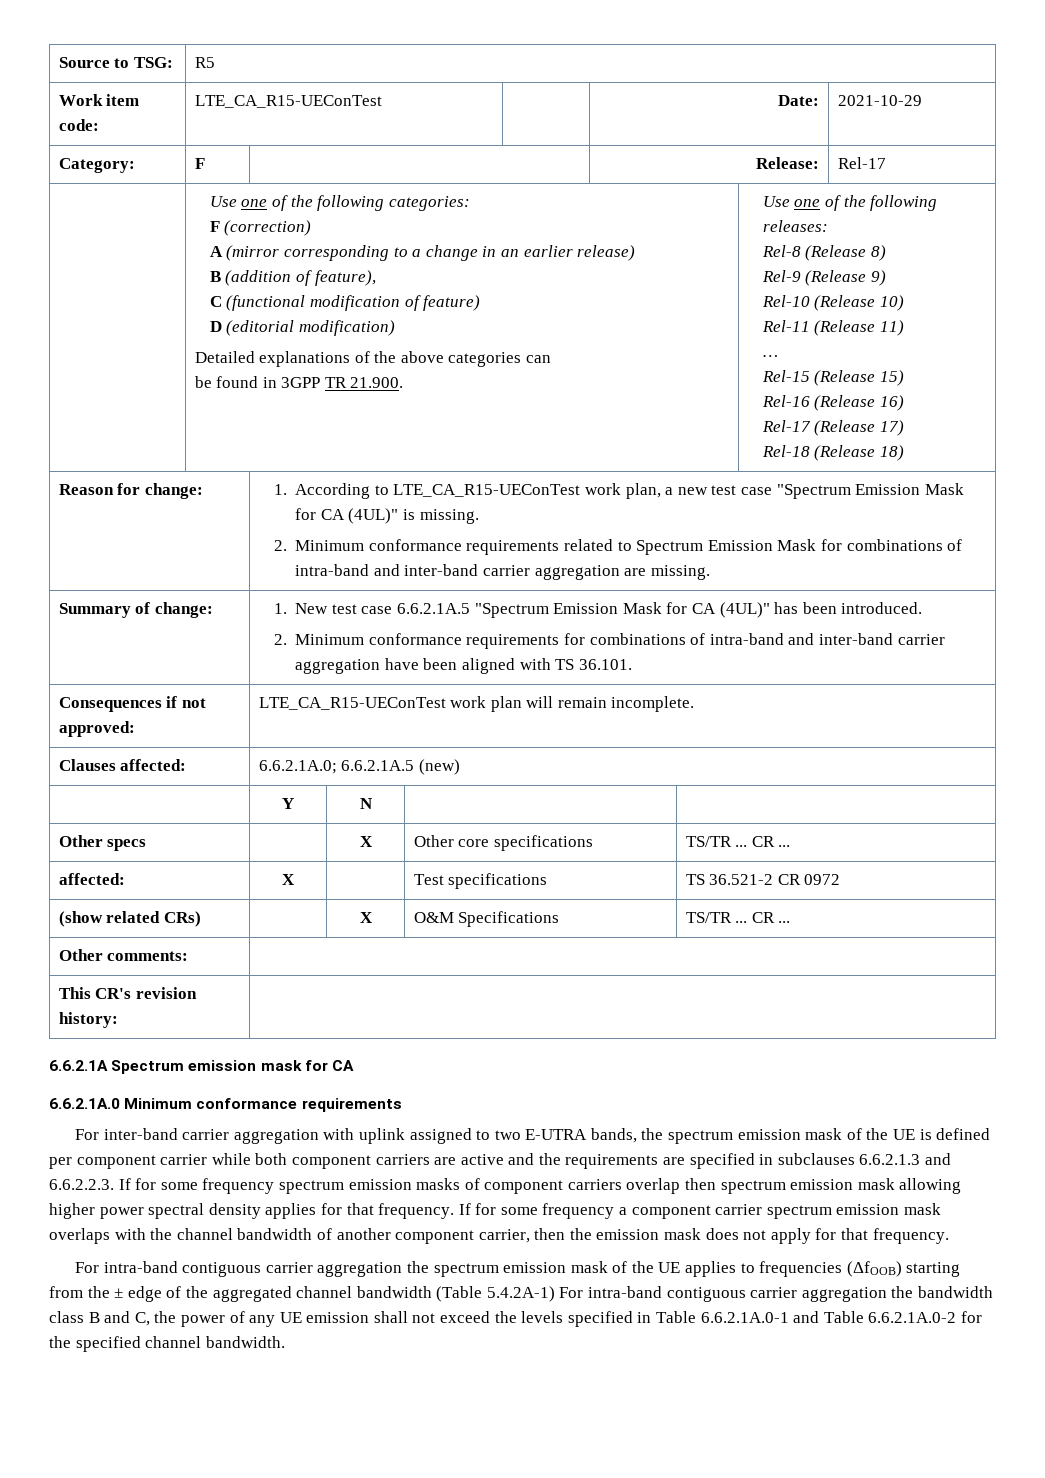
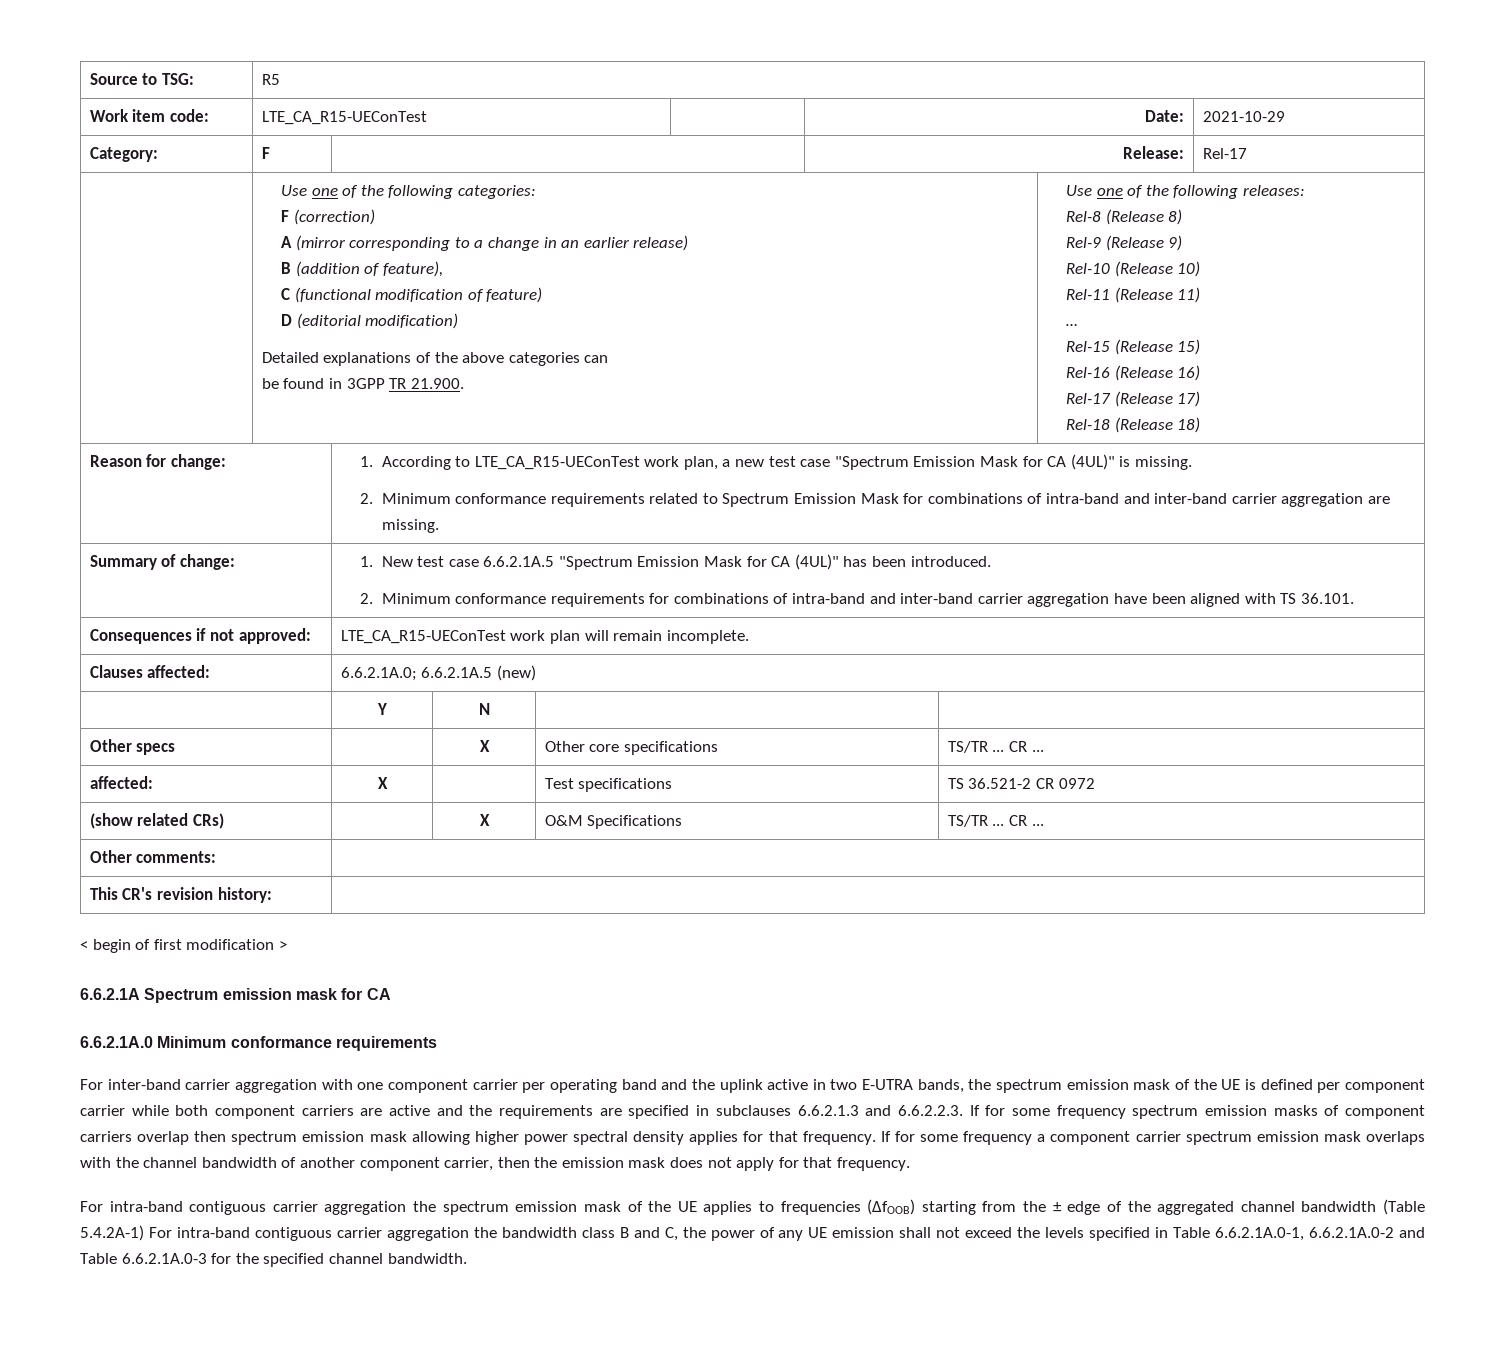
(118, 1020) none -> [80,939,287,953] // < begin of first modification >
[358,1128,491,1144] uplink assigned to -> [357,1079,826,1093] one component carrier per operating band and the uplink active in
[700,1312,789,1323] 6.6.2.1A.0-1 -> [1215,1227,1395,1241] 6.6.2.1A.0-1, 6.6.2.1A.0-2
[868,1312,957,1323] 6.6.2.1A.0-2 -> [121,1253,207,1264] 6.6.2.1A.0-3

